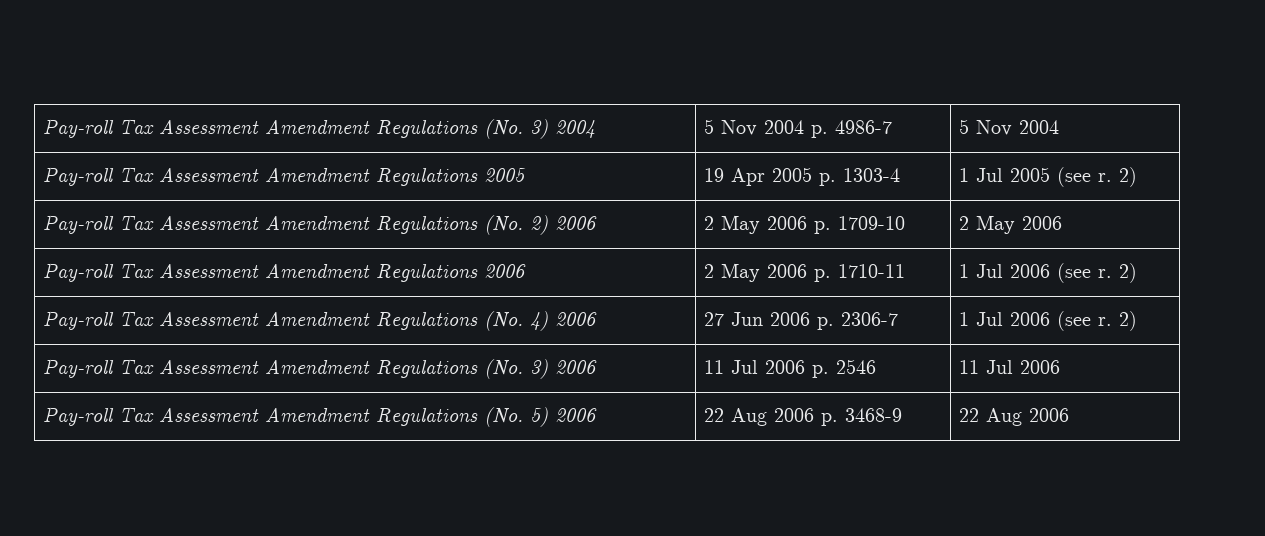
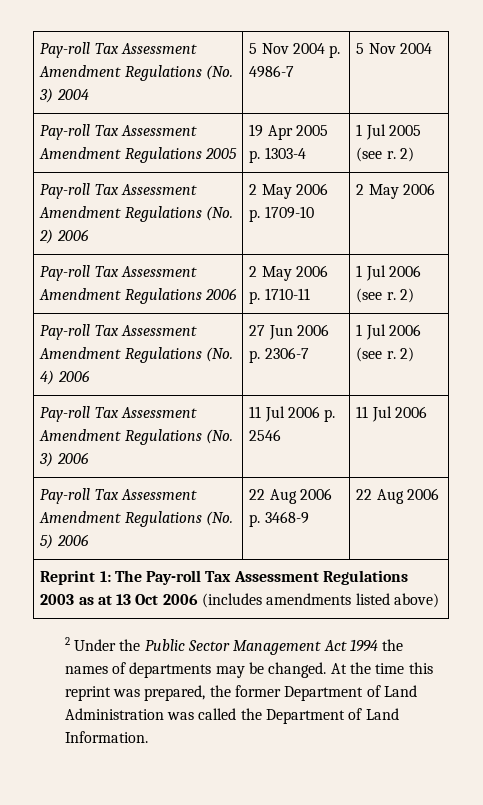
(1070, 415) none -> [40,570,409,585] [40,593,440,608] [64,637,404,655] [64,662,433,678] [64,685,417,701] [64,708,399,724] [64,731,148,743] // Reprint 1: The Pay-roll Tax Assessment Regulations 2003 as at 13 Oct 2006 (includes amendments listed above) // 2 Under the Public Sector Management Act 1994 the names of departments may be changed. At the time this reprint was prepared, the former Department of Land Administration was called the Department of Land Information.

